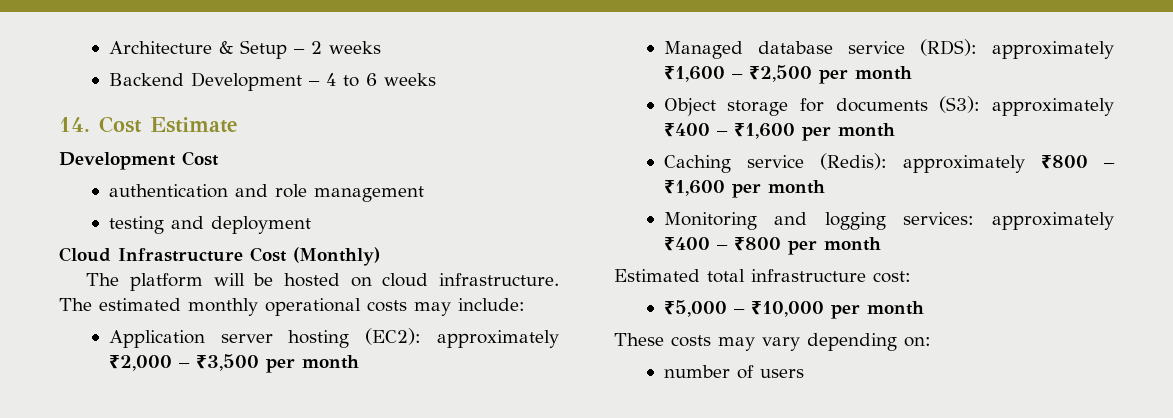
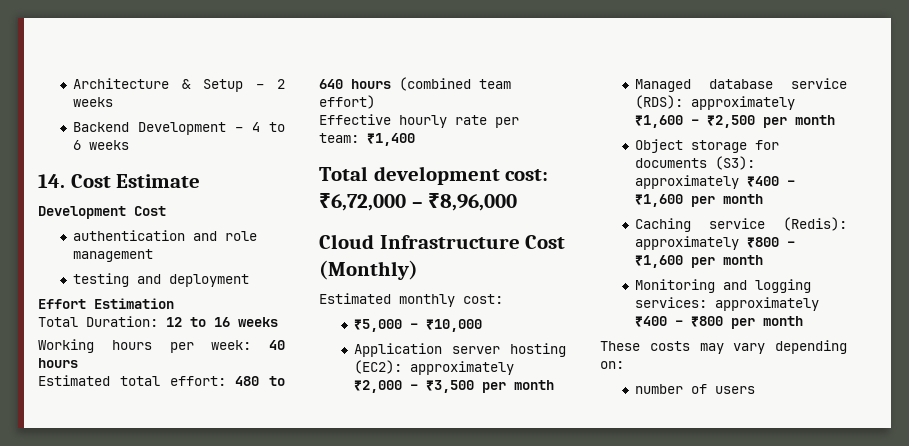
[59,247,380,266] [86,273,559,291] [59,298,525,316] Cloud Infrastructure Cost (Monthly) // The platform will be hosted on cloud infrastructure. The estimated monthly operational costs may include: -> [38,298,174,309] [38,316,278,327] [38,339,285,353] [38,358,78,368] [38,375,285,386] [319,77,511,91] [319,95,375,109] [319,114,519,128] [319,133,415,146] [319,166,549,185] [319,193,518,211] [319,234,566,249] [319,260,418,280] [319,293,503,307] [353,319,482,332] Effort Estimation // Total Duration: 12 to 16 weeks // Working hours per week: 40 hours // Estimated total effort: 480 to 640 hours (combined team effort) // Effective hourly rate per team: ₹1,400 // Total development cost: ₹6,72,000 – ₹8,96,000 // Cloud Infrastructure Cost (Monthly) // Estimated monthly cost: // ₹5,000 – ₹10,000
[614,269,911,283] [663,300,924,319] // Estimated total infrastructure cost: // ₹5,000 – ₹10,000 per month -> (803, 321) none

